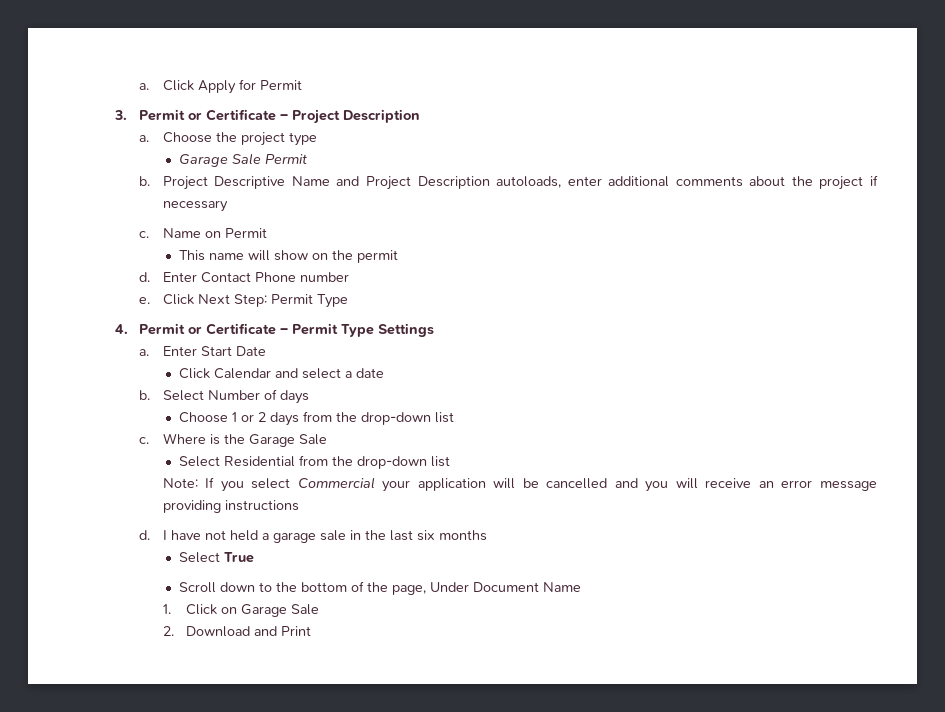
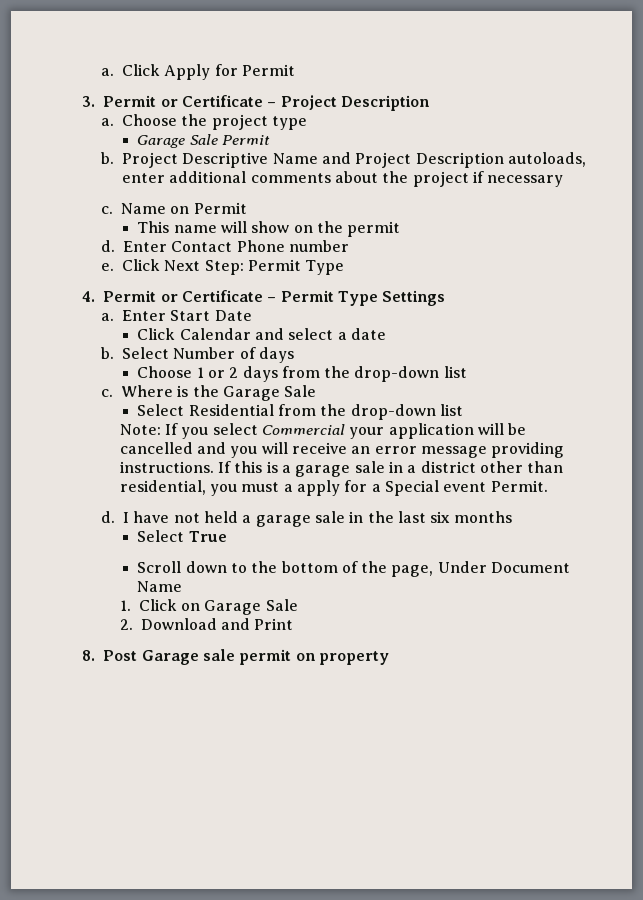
[224,500,299,511] instructions -> [119,461,564,477] [119,480,548,496] instructions. If this is a garage sale in a district other than residential, you must a apply for a Special event Permit.
(312, 631) none -> [82,649,389,665] // 8. Post Garage sale permit on property

